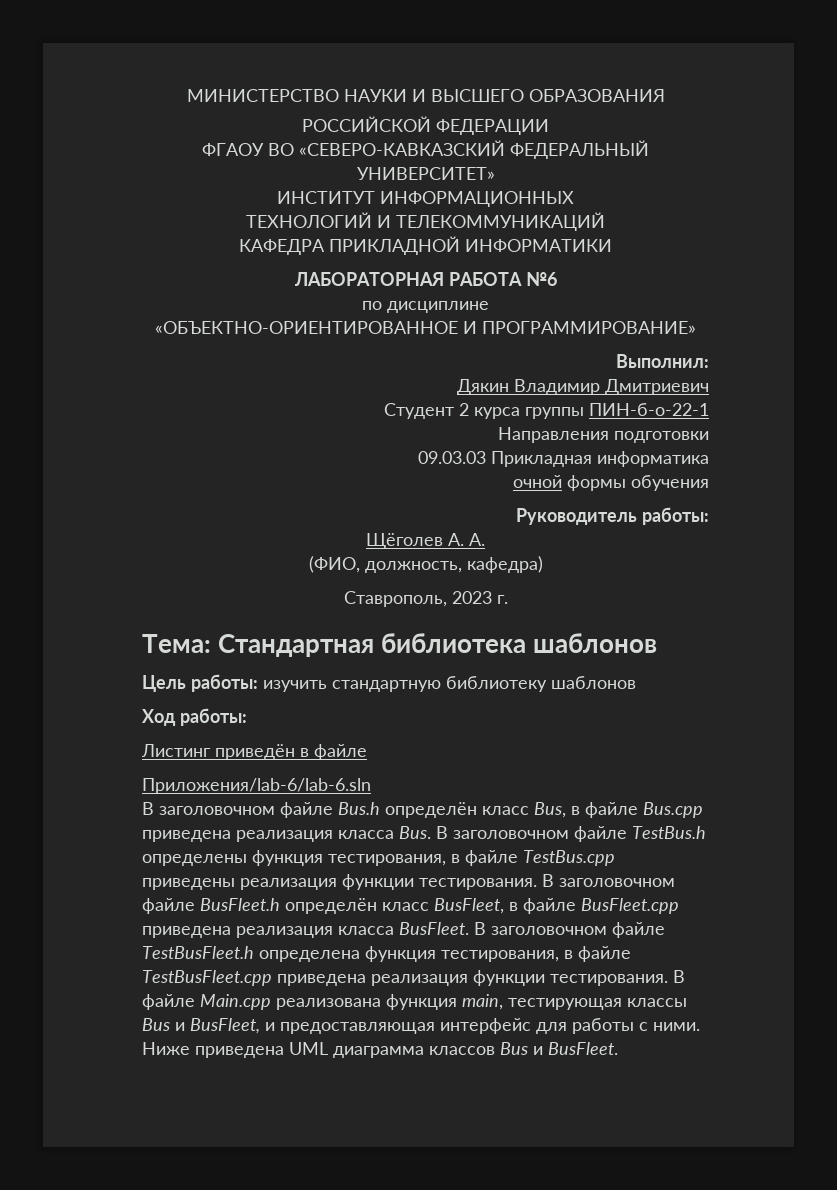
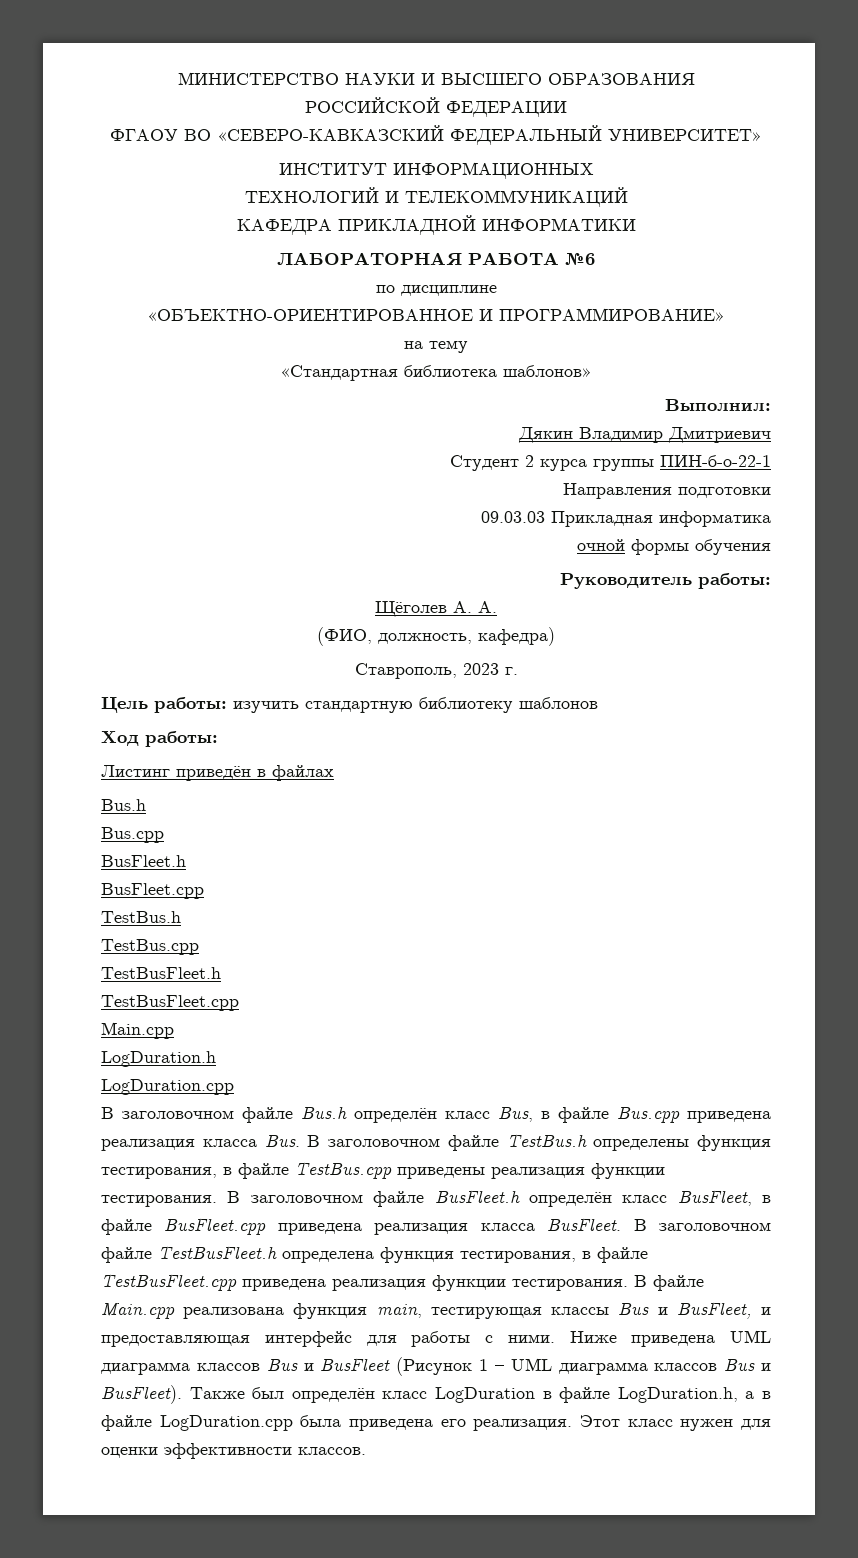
(696, 327) none -> [404,340,468,353] [280,365,592,381] // на тему // «Стандартная библиотека шаблонов»
[142,633,657,657] // Тема: Стандартная библиотека шаблонов -> (518, 671) none
[314,744,367,760] [142,778,371,794] файле // Приложения/lab-6/lab-6.sln -> [272,765,334,781] [101,799,146,811] [101,827,164,843] [101,855,186,867] [101,883,204,899] [101,911,181,923] [101,939,199,955] [101,967,221,979] [101,995,239,1011] [101,1022,174,1039] [101,1051,216,1067] [101,1079,234,1095] файлах // Bus.h // Bus.cpp // BusFleet.h // BusFleet.cpp // TestBus.h // TestBus.cpp // TestBusFleet.h // TestBusFleet.cpp // Main.cpp // LogDuration.h // LogDuration.cpp
[548,1042,618,1055] BusFleet. -> [320,1357,772,1376] [101,1385,772,1404] [101,1415,771,1431] [101,1443,366,1459] BusFleet (Рисунок 1 – UML диаграмма классов Bus и BusFleet). Также был определён класс LogDuration в файле LogDuration.h, а в файле LogDuration.cpp была приведена его реализация. Этот класс нужен для оценки эффективности классов.

